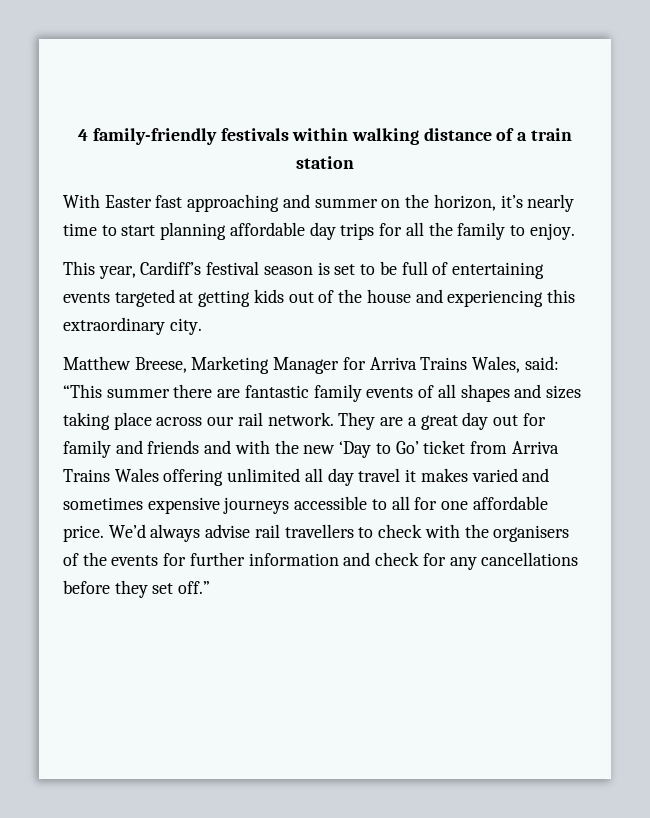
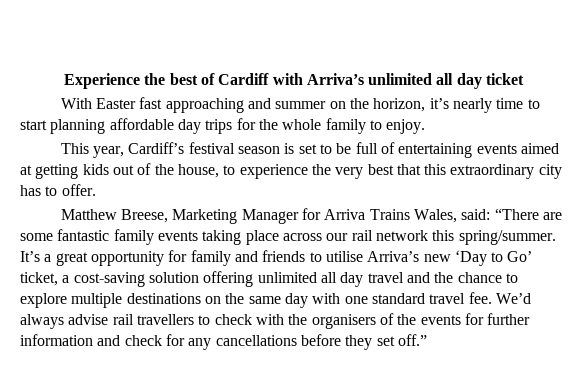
[78,128,572,145] [296,156,354,169] 4 family-friendly festivals within walking distance of a train station -> [63,73,525,89] Experience the best of Cardiff with Arriva’s unlimited all day ticket
[405,222,453,236] all the -> [258,119,322,130] the whole
[114,289,175,307] targeted -> [520,143,559,154] aimed
[366,289,575,307] [63,317,202,335] house and experiencing this extraordinary city. -> [177,164,562,179] [20,184,96,196] house, to experience the very best that this extraordinary city has to offer.
[63,384,581,402] “This summer there are fantastic family events of all shapes and sizes -> [494,208,562,220] [20,229,198,245] “There are some fantastic family events
[267,412,518,430] network. They are a great day out -> [375,230,556,245] [20,251,164,266] network this spring/summer. It’s a great opportunity
[204,440,299,454] and with the -> [309,251,420,262] to utilise Arriva’s
[423,440,559,454] [63,468,159,482] ticket from Arriva Trains Wales -> [20,272,199,287] ticket, a cost-saving solution
[405,468,550,482] [63,496,548,514] [63,525,104,542] it makes varied and sometimes expensive journeys accessible to all for one affordable price. -> [406,272,518,283] [20,292,492,308] and the chance to explore multiple destinations on the same day with one standard travel fee.

